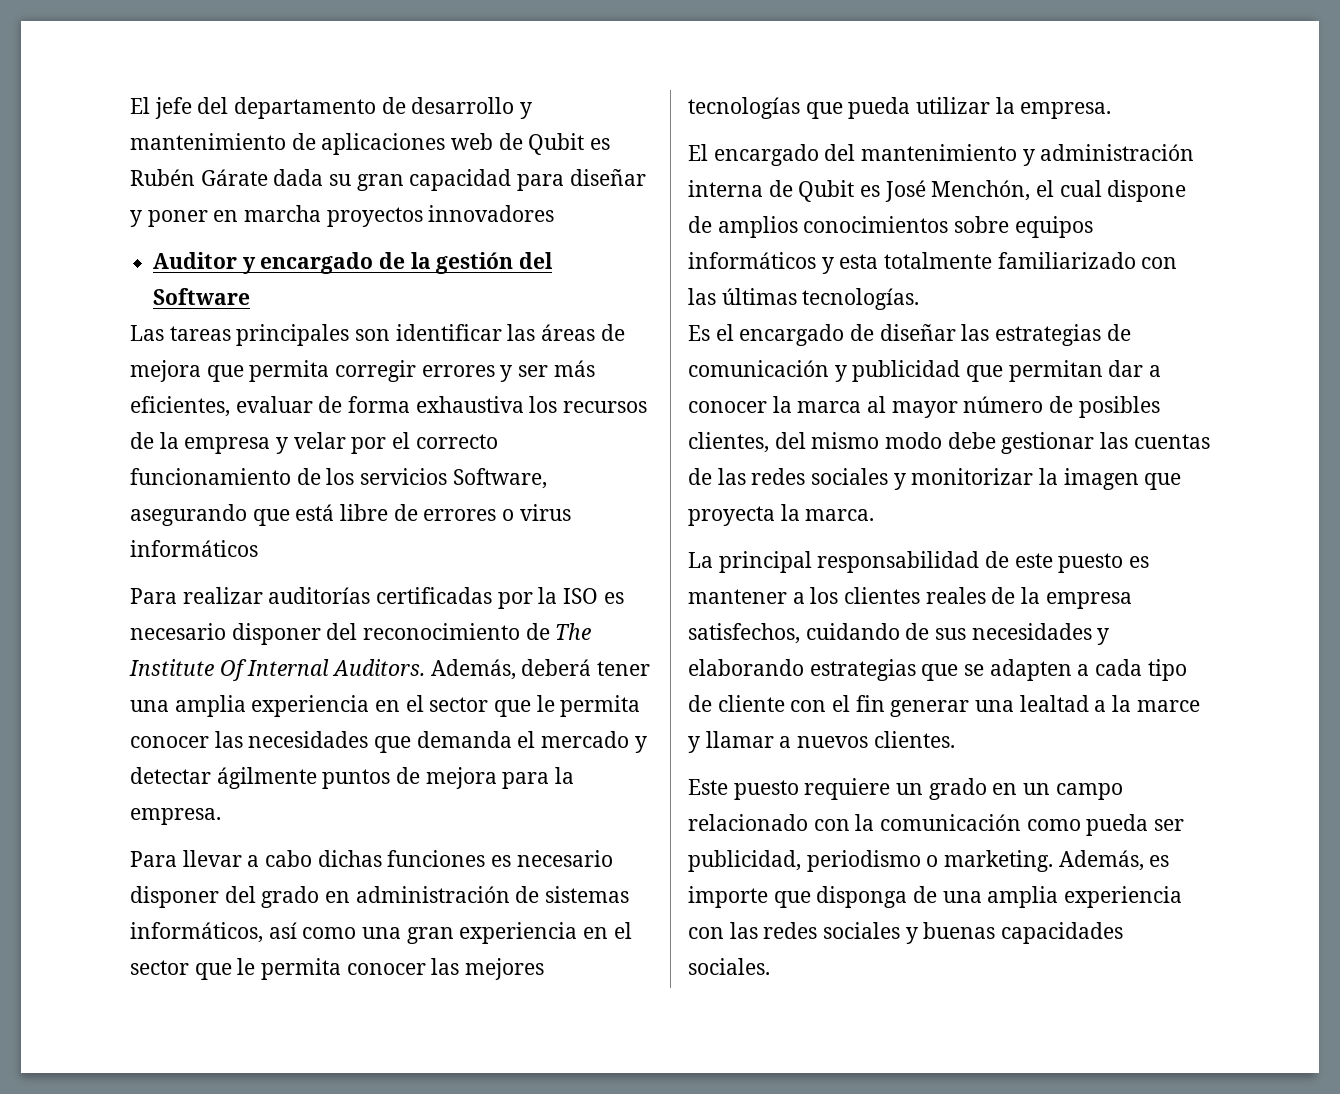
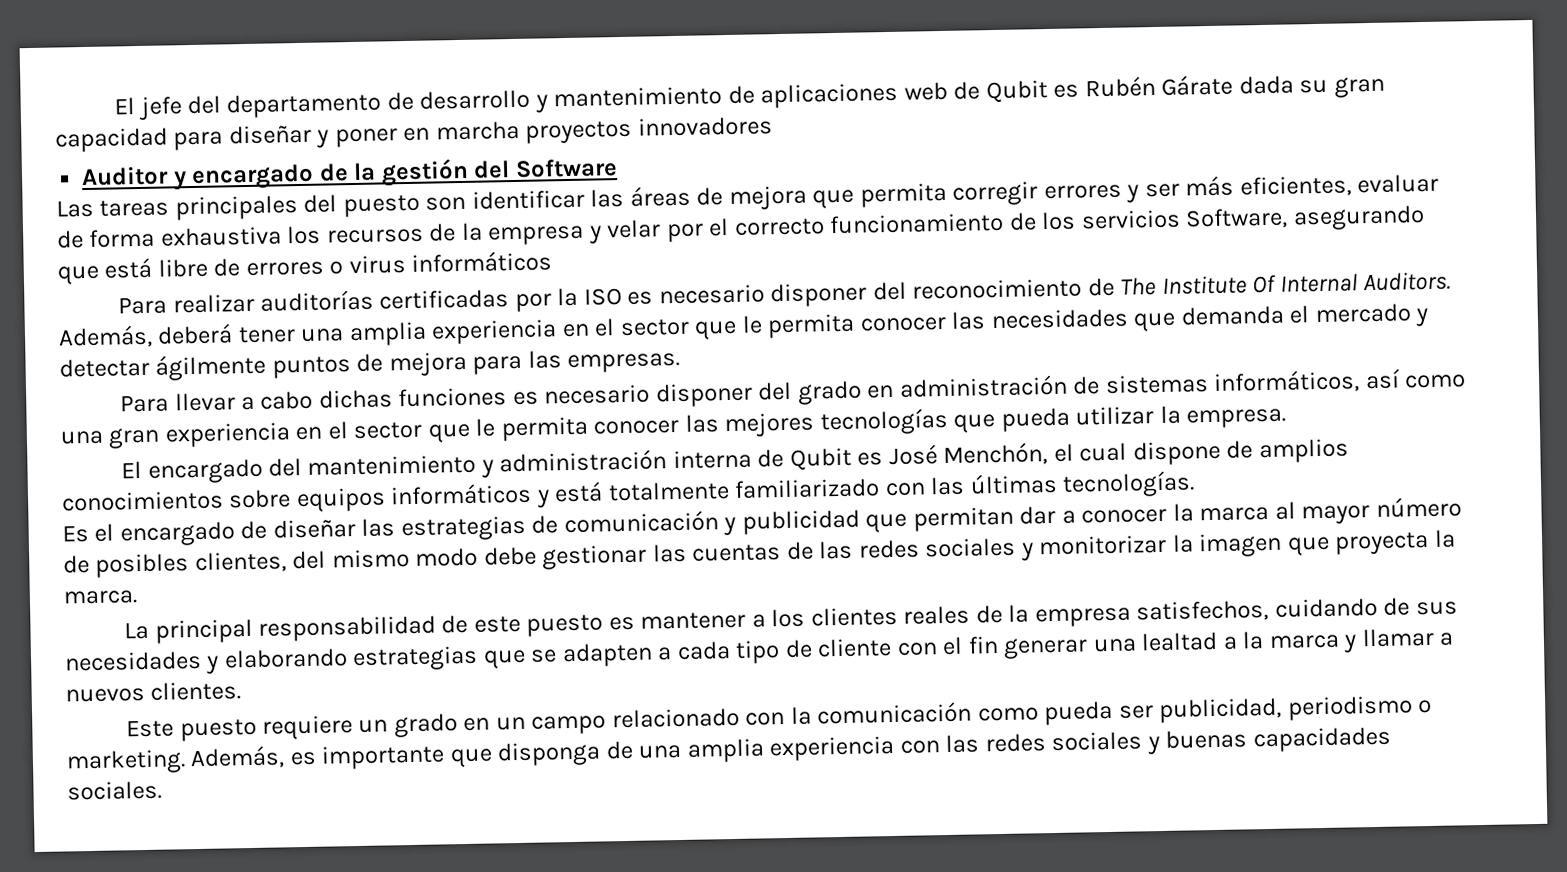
(350, 335) none -> [303,194,420,218] del puesto
[555,767,575,784] [130,808,221,825] la empresa. -> [527,350,681,374] las empresas.
[839,254,879,269] esta -> [554,481,604,503] está
[1136,700,1200,712] marce -> [1268,634,1340,649] marca
[688,886,768,908] importe -> [321,744,446,770] importante

